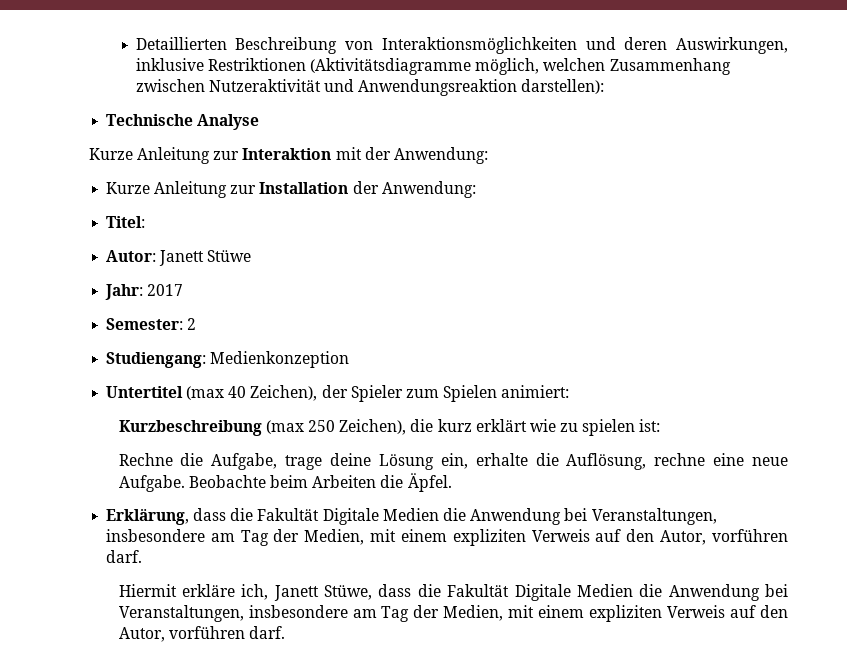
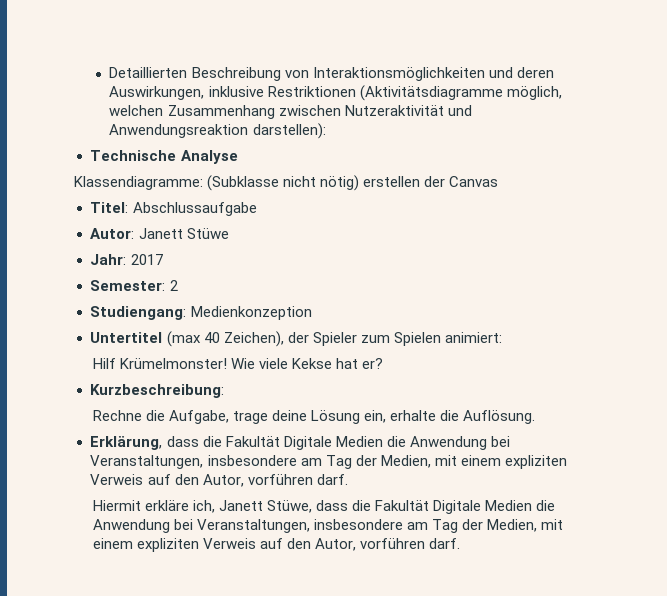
[88,147,488,164] [105,181,476,198] Kurze Anleitung zur Interaktion mit der Anwendung: // Kurze Anleitung zur Installation der Anwendung: -> [73,175,499,191] Klassendiagramme: (Subklasse nicht nötig) erstellen der Canvas
(145, 222) none -> [132,202,257,216] Abschlussaufgabe
[118,419,661,436] Kurzbeschreibung (max 250 Zeichen), die kurz erklärt wie zu spielen ist: -> [92,358,384,369] [90,384,225,398] Hilf Krümelmonster! Wie viele Kekse hat er? // Kurzbeschreibung:
[566,453,788,470] [118,473,452,492] Auflösung, rechne eine neue Aufgabe. Beobachte beim Arbeiten die Äpfel. -> [463,410,536,424] Auflösung.

